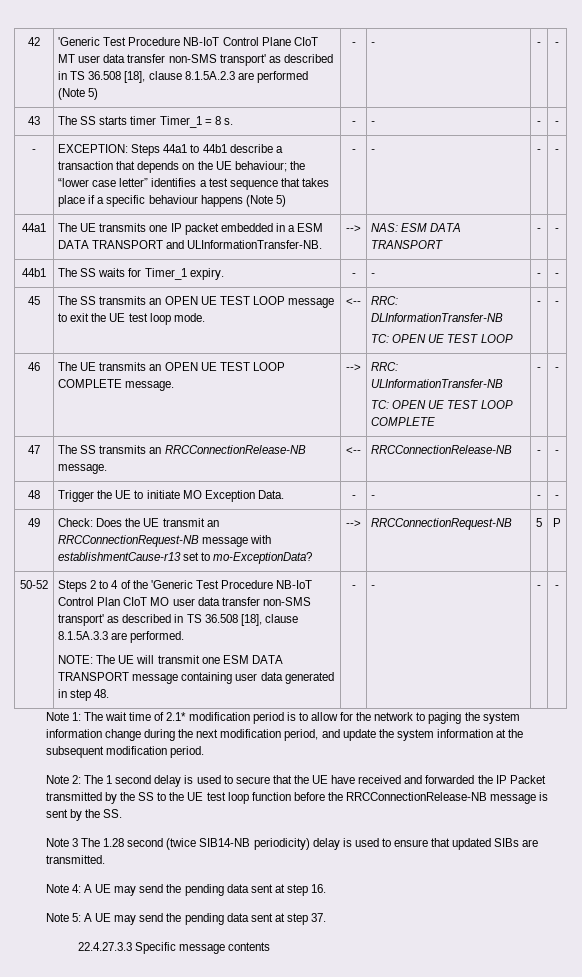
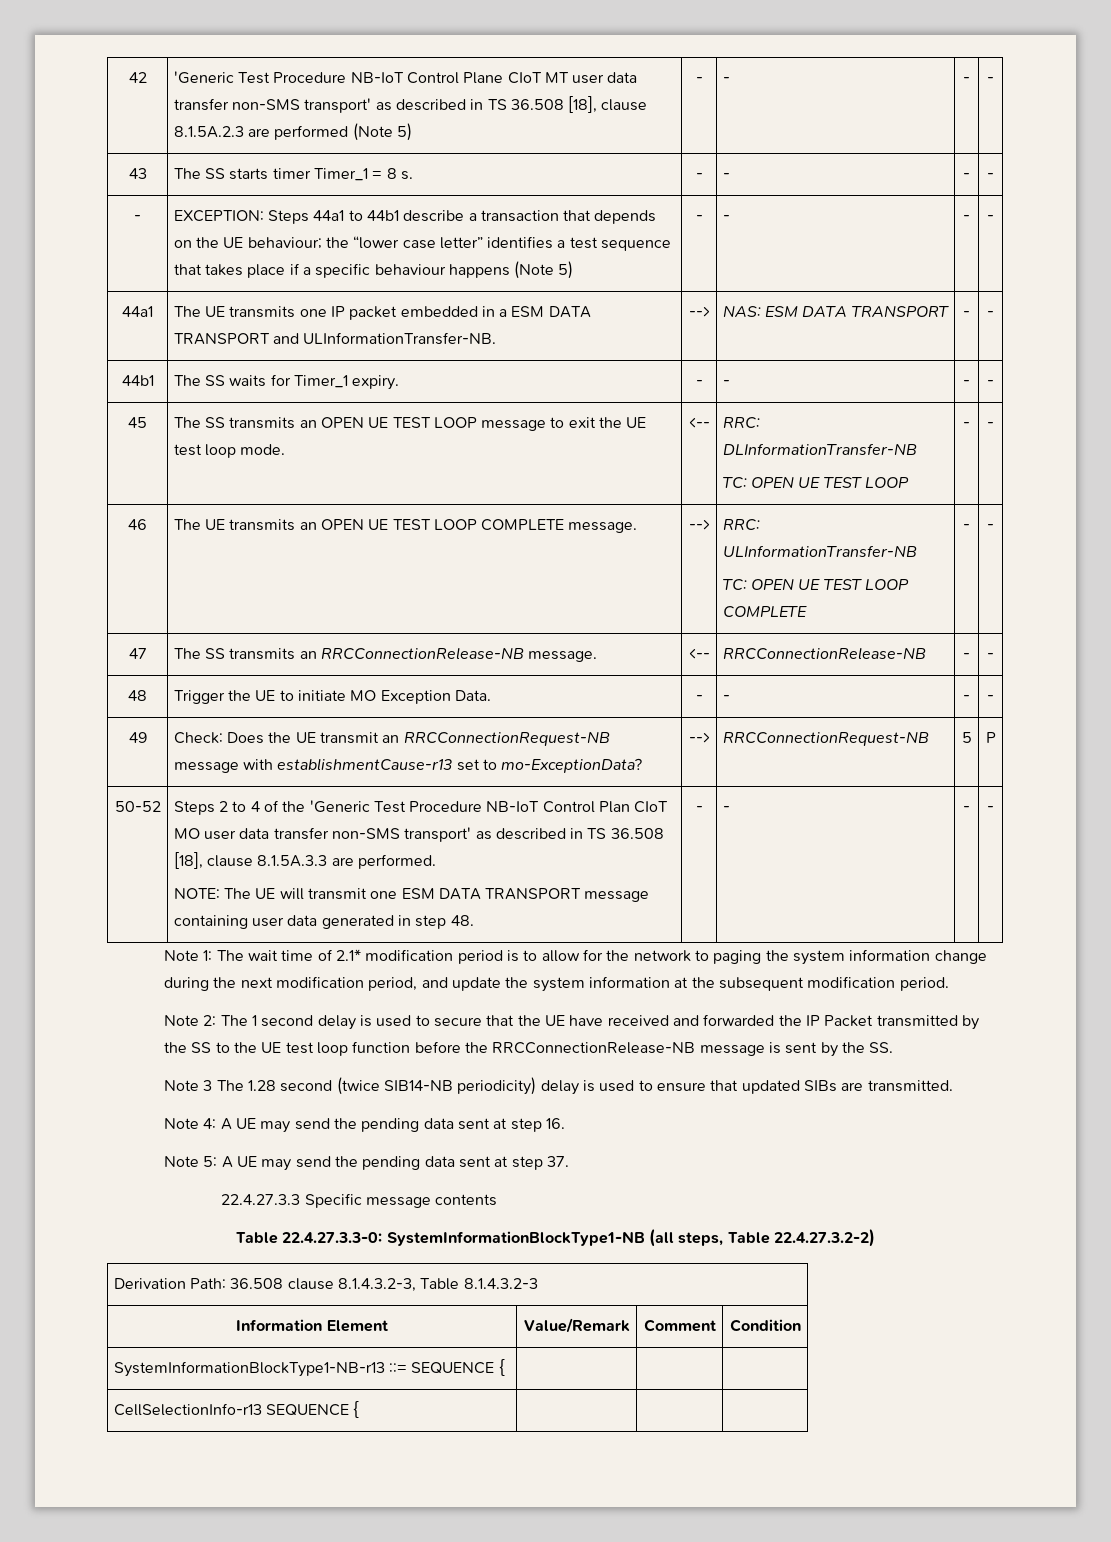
(270, 946) none -> [236,1229,875,1247] [113,1278,538,1292] [236,1319,388,1332] [523,1318,630,1333] [643,1319,716,1332] [729,1319,801,1332] [113,1359,505,1377] [113,1401,360,1418] // Table 22.4.27.3.3-0: SystemInformationBlockType1-NB (all steps, Table 22.4.27.3.2-2) // Derivation Path: 36.508 clause 8.1.4.3.2-3, Table 8.1.4.3.2-3 // Information Element | Value/Remark | Comment | Condition // SystemInformationBlockType1-NB-r13 ::= SEQUENCE { | | | // CellSelectionInfo-r13 SEQUENCE { | | |

